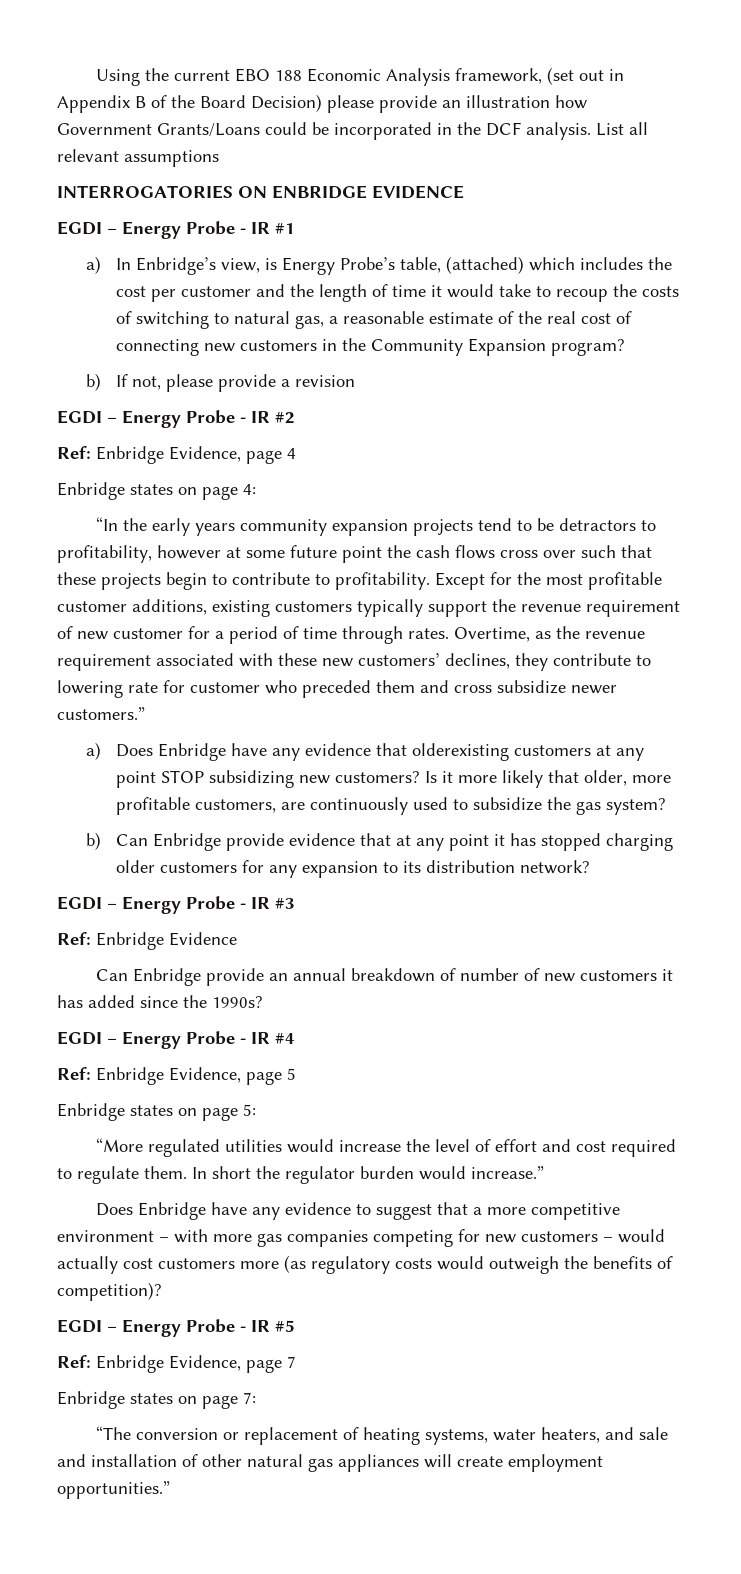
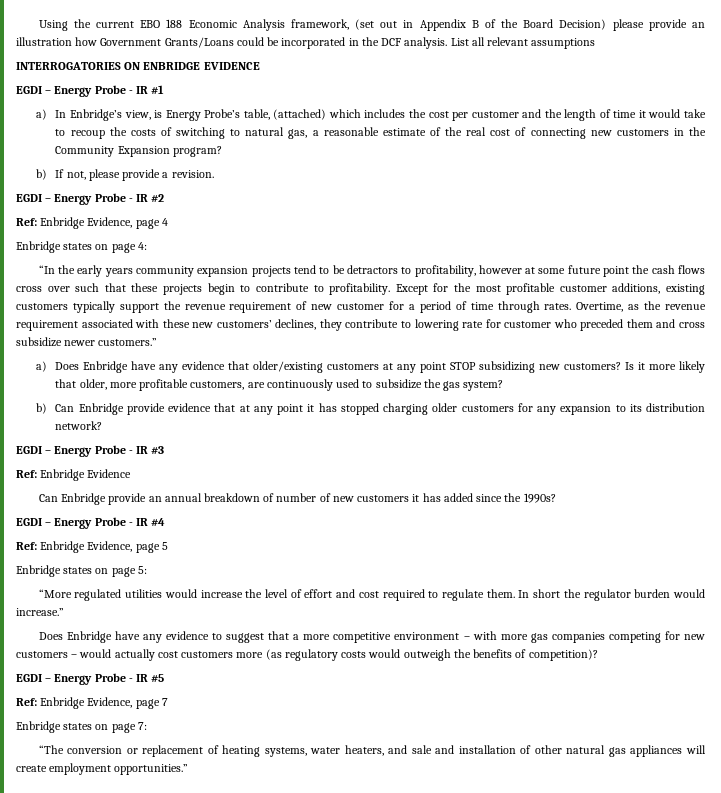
[294,375,355,387] revision -> [171,170,214,178] revision.
[411,743,509,761] olderexisting -> [253,361,324,373] older/existing

